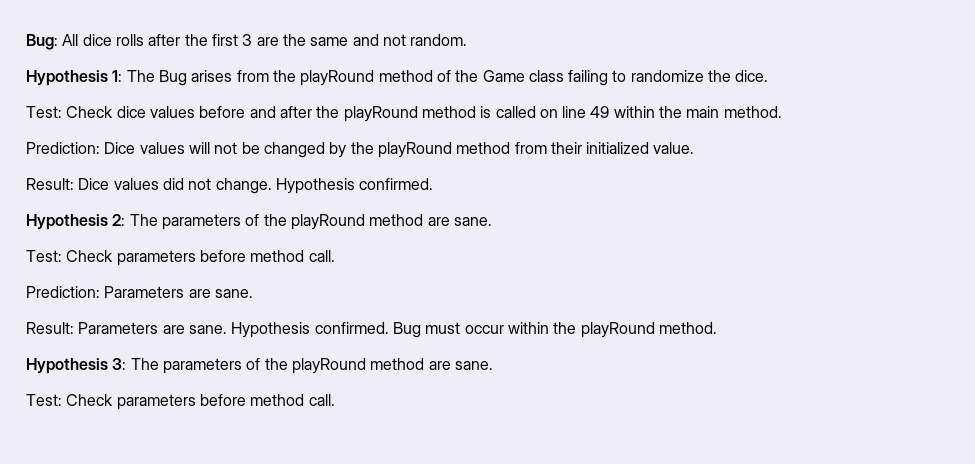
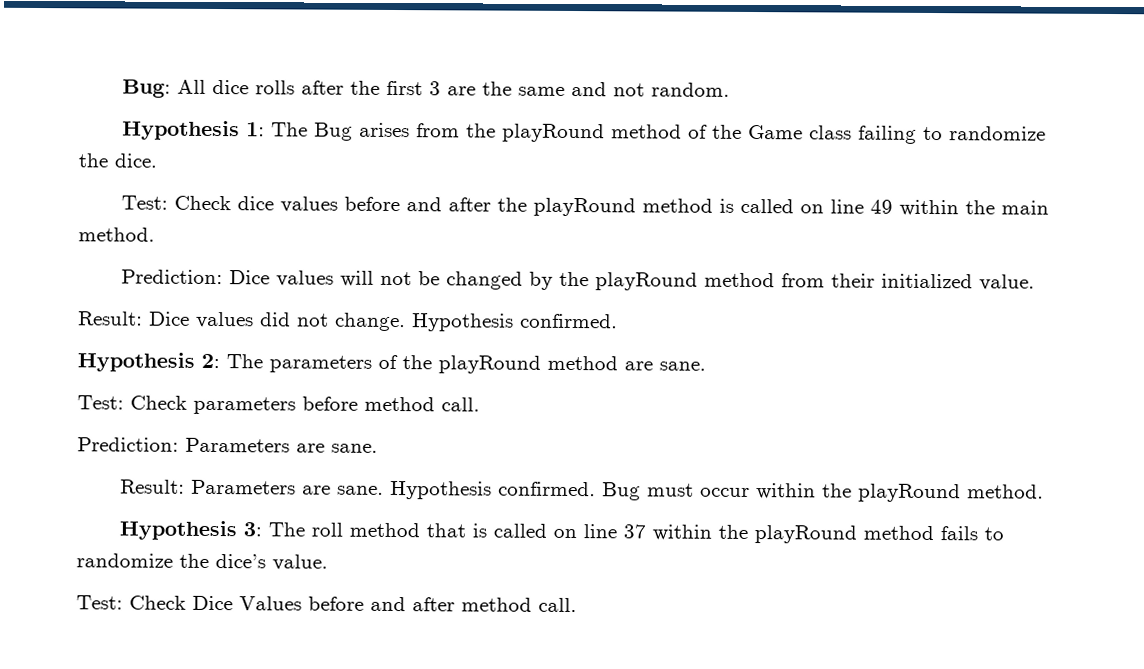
[162,358,493,374] [26,394,246,410] parameters of the playRound method are sane. // Test: Check parameters before -> [310,522,1004,544] [76,553,328,571] [76,595,455,612] roll method that is called on line 37 within the playRound method fails to randomize the dice’s value. // Test: Check Dice Values before and after

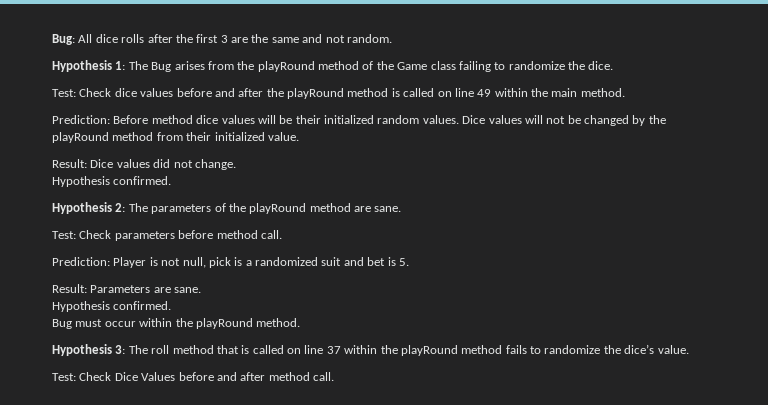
(223, 277) none -> [113,115,459,124] Before method dice values will be their initialized random values.
(406, 322) none -> (236, 164) //
[185,437,378,453] Parameters are sane. -> [113,257,409,268] Player is not null, pick is a randomized suit and bet is 5.
[389,480,596,500] Hypothesis confirmed. -> [52,301,172,312] // Hypothesis confirmed. //

